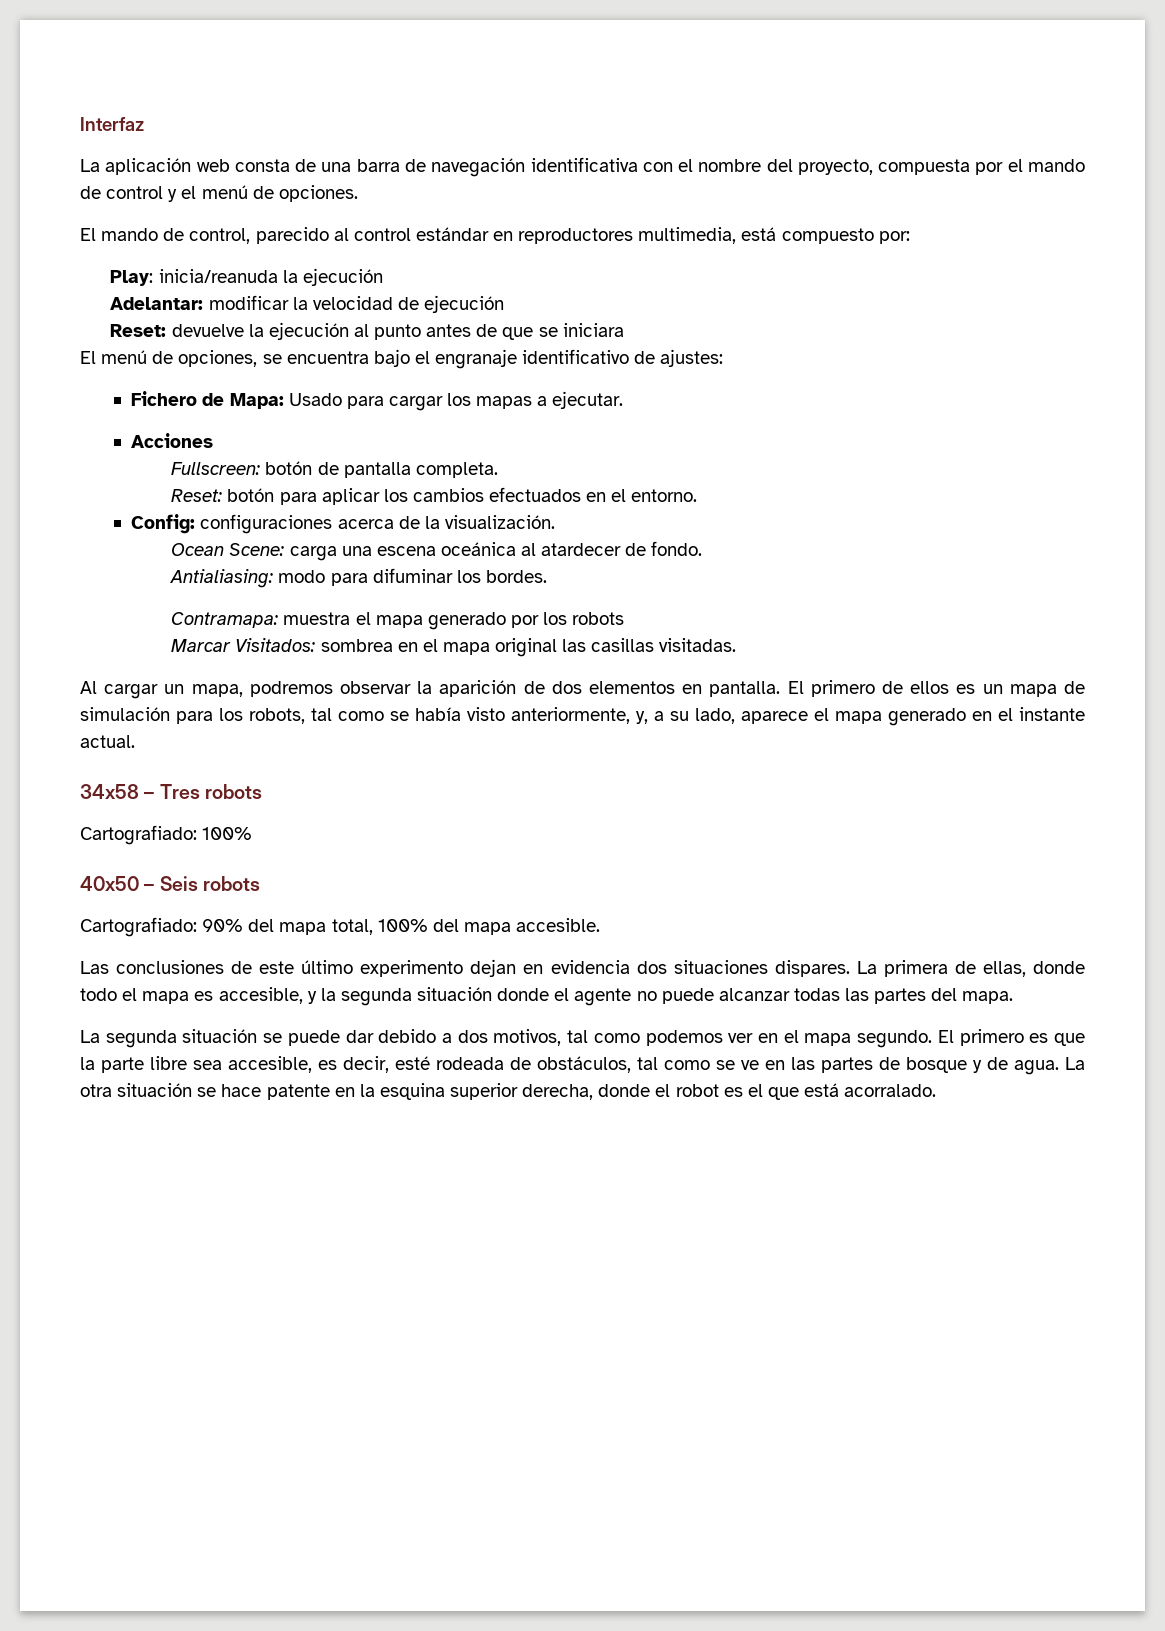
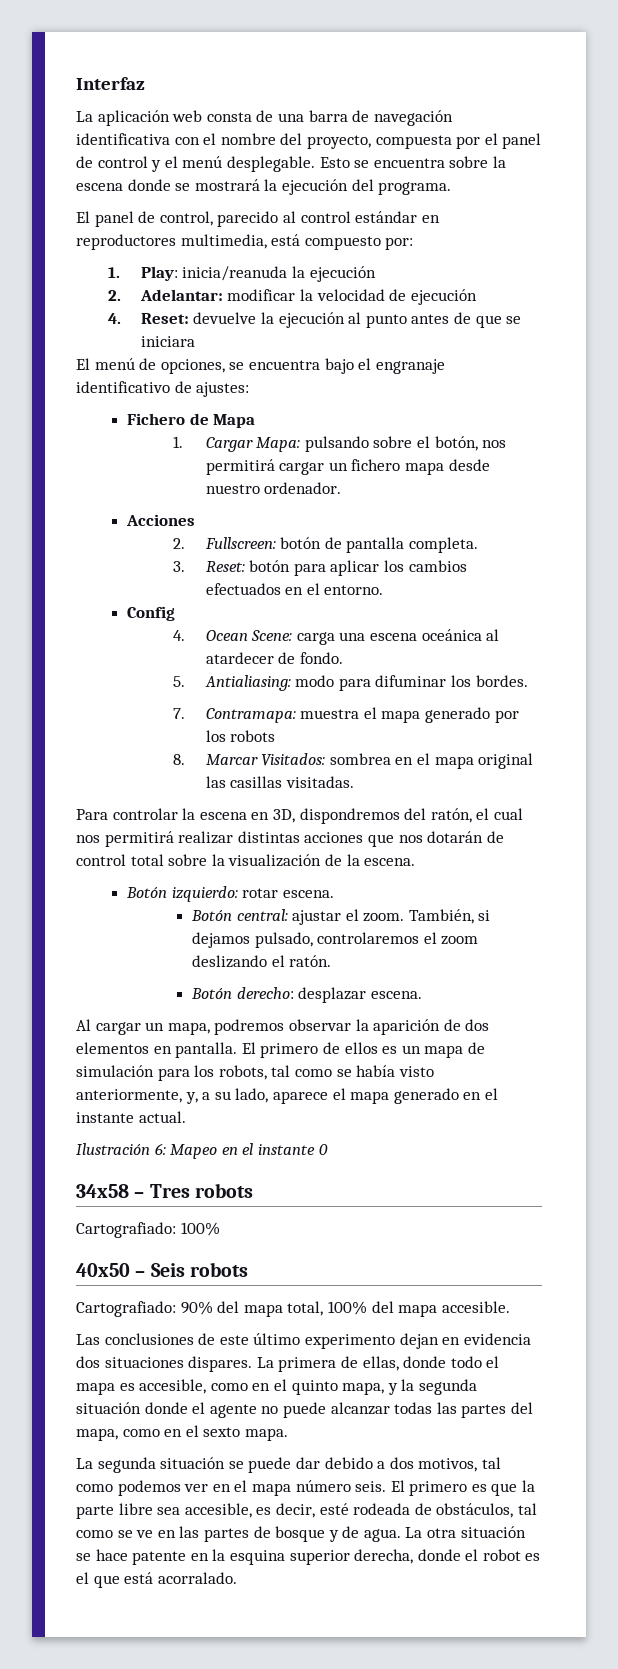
[1028,159,1086,172] mando -> [502,133,542,149] panel
[252,185,358,202] [80,228,159,241] de opciones. // El mando -> [226,156,506,172] [76,179,452,195] [76,211,134,227] desplegable. Esto se encuentra sobre la escena donde se mostrará la ejecución del programa. // El panel
(910, 237) none -> [108,267,121,278] 1.
(383, 277) none -> [108,290,122,301] 2.
(505, 304) none -> [108,313,122,324] 4.
[229,391,624,411] Mapa: Usado para cargar los mapas a ejecutar. -> [213,414,256,428] [173,436,507,452] [205,459,490,475] [205,482,342,494] Mapa // 1. Cargar Mapa: pulsando sobre el botón, nos permitirá cargar un fichero mapa desde nuestro ordenador.
(214, 440) none -> [173,538,186,549] 2.
(498, 470) none -> [173,561,186,572] 3.
[131,514,555,534] Config: configuraciones acerca de la visualización. // -> [127,606,176,621] [173,630,186,641] Config // 4.
(703, 548) none -> [173,676,186,687] 5.
(547, 576) none -> [173,708,186,719] 7.
(625, 618) none -> [173,754,186,765] 8.
(737, 645) none -> [76,808,523,824] [76,831,504,847] [76,854,416,867] [126,886,334,902] [190,909,491,925] [191,932,479,948] [191,955,332,968] [190,987,422,1003] // Para controlar la escena en 3D, dispondremos del ratón, el cual nos permitirá realizar distintas acciones que nos dotarán de control total sobre la visualización de la escena. // Botón izquierdo: rotar escena. // Botón central: ajustar el zoom. También, si dejamos pulsado, controlaremos el zoom deslizando el ratón. // Botón derecho: desplazar escena.
(135, 741) none -> [76,1143,328,1159] // Ilustración 6: Mapeo en el instante 0
(303, 995) none -> [210,1379,385,1395] como en el quinto mapa,
(958, 994) none -> [76,1425,241,1441] mapa, como en el sexto
[857,1030,933,1048] segundo. -> [295,1480,387,1492] número seis.

